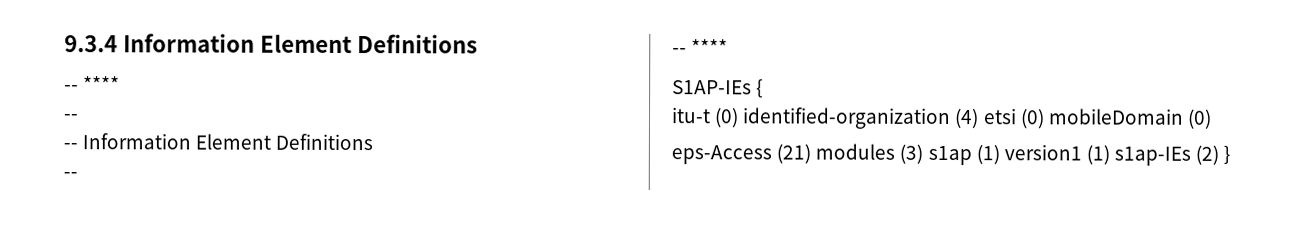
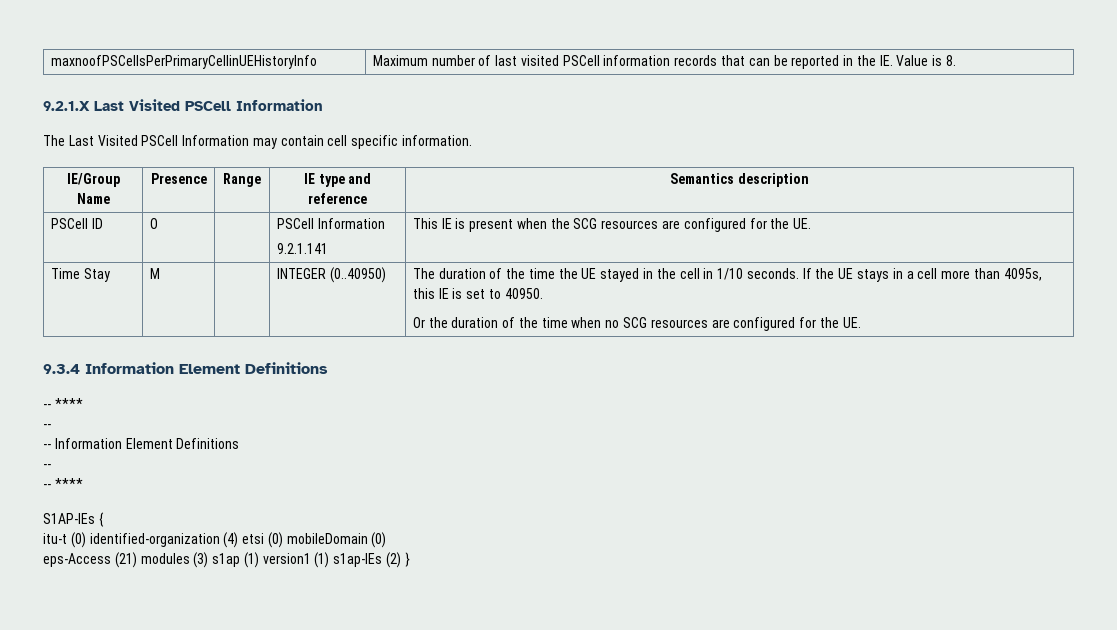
(64, 44) none -> [50,55,317,69] [372,55,957,69] [43,99,323,111] [43,135,473,149] [66,173,120,187] [76,193,110,204] [150,173,207,184] [223,173,261,187] [303,173,372,187] [308,193,367,204] [670,173,809,187] [50,218,103,229] [149,218,158,229] [276,218,385,229] [276,243,328,254] [412,218,812,232] [50,268,110,282] [149,268,160,279] [276,267,386,283] [412,268,1042,282] [412,288,543,299] [412,317,861,331] maxnoofPSCellsPerPrimaryCellinUEHistoryInfo | Maximum number of last visited PSCell information records that can be reported in the IE. Value is 8. // 9.2.1.X Last Visited PSCell Information // The Last Visited PSCell Information may contain cell specific information. // IE/Group Name | Presence | Range | IE type and reference | Semantics description // PSCell ID | O | | PSCell Information // 9.2.1.141 | This IE is present when the SCG resources are configured for the UE. // Time Stay | M | | INTEGER (0..40950) | The duration of the time the UE stayed in the cell in 1/10 seconds. If the UE stays in a cell more than 4095s, this IE is set to 40950. // Or the duration of the time when no SCG resources are configured for the UE. //

